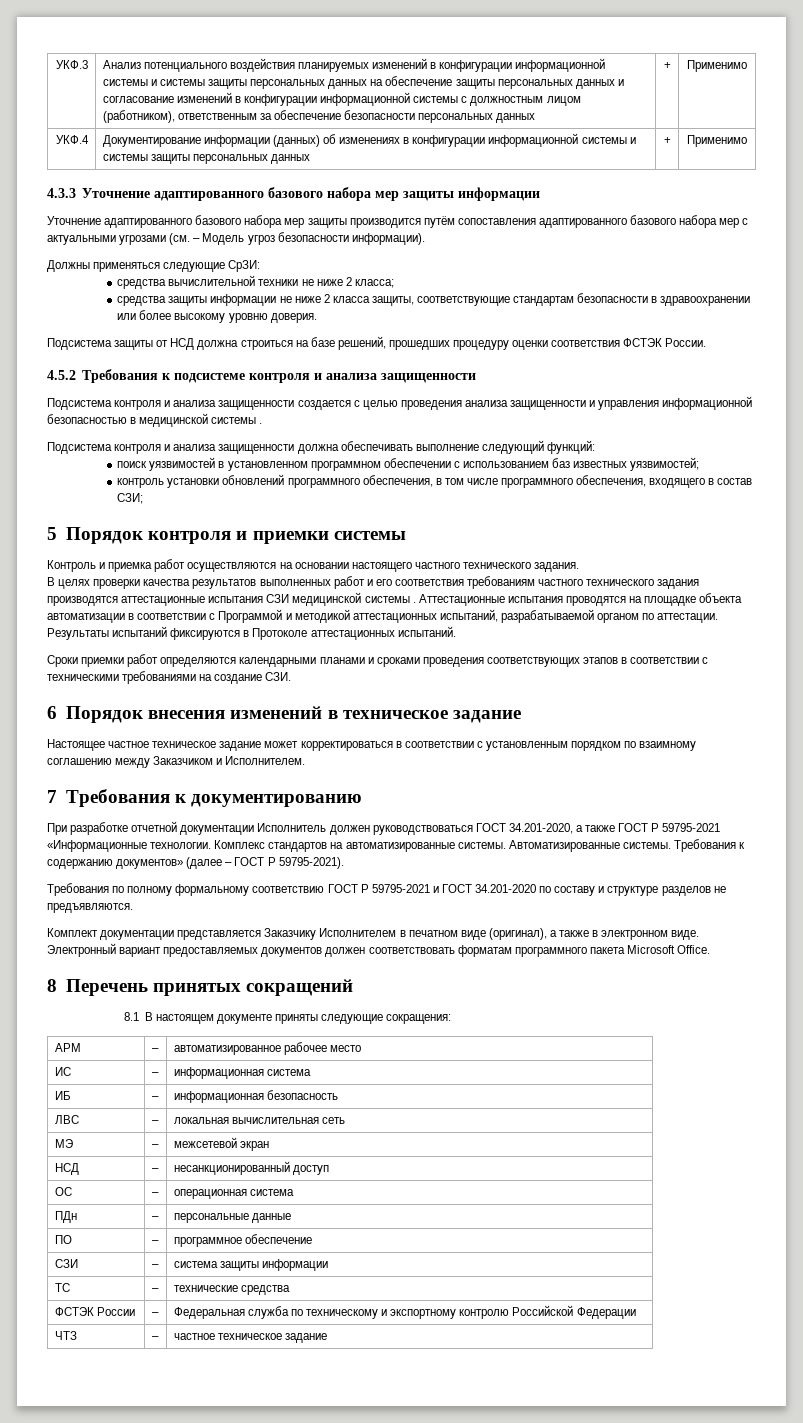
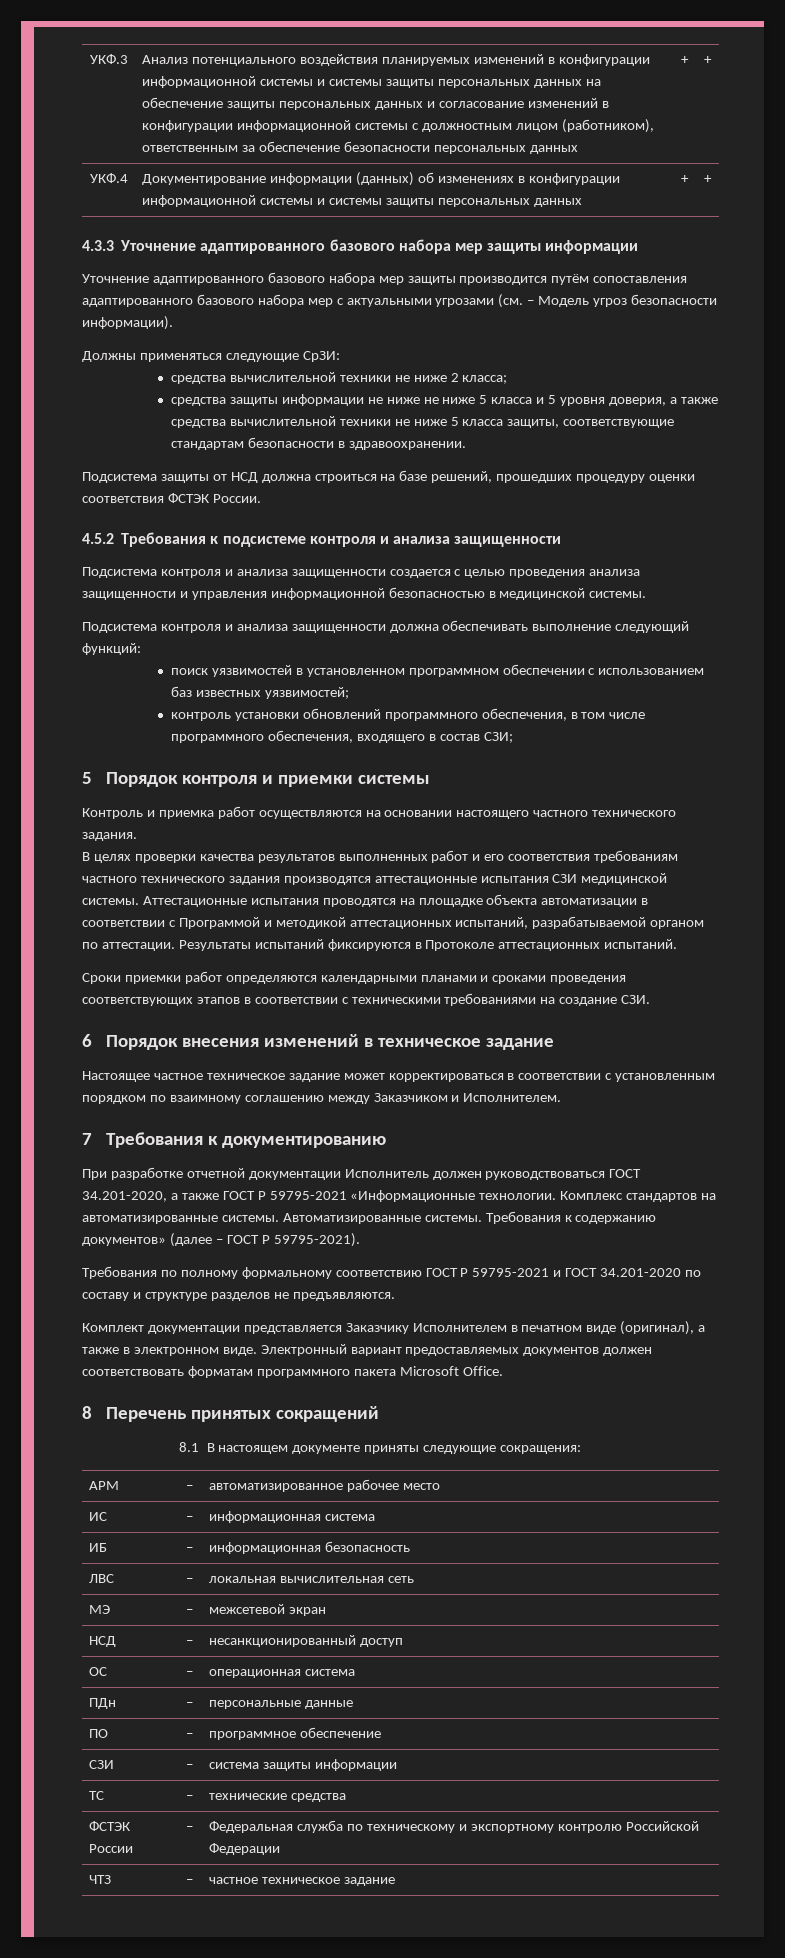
[687,60,747,72] Применимо -> [703,56,712,64] +
[687,135,747,147] Применимо -> [703,175,712,183] +
[323,294,330,303] 2 -> [423,395,718,406] [170,416,459,428] не ниже 5 класса и 5 уровня доверия, а также средства вычислительной техники не ниже 5
[660,296,751,306] [117,310,317,323] здравоохранении или более высокому уровню доверия. -> [348,441,466,450] здравоохранении.
[211,417,263,424] системы . -> [589,591,647,598] системы.
[364,596,416,603] системы . -> [82,898,139,905] системы.

